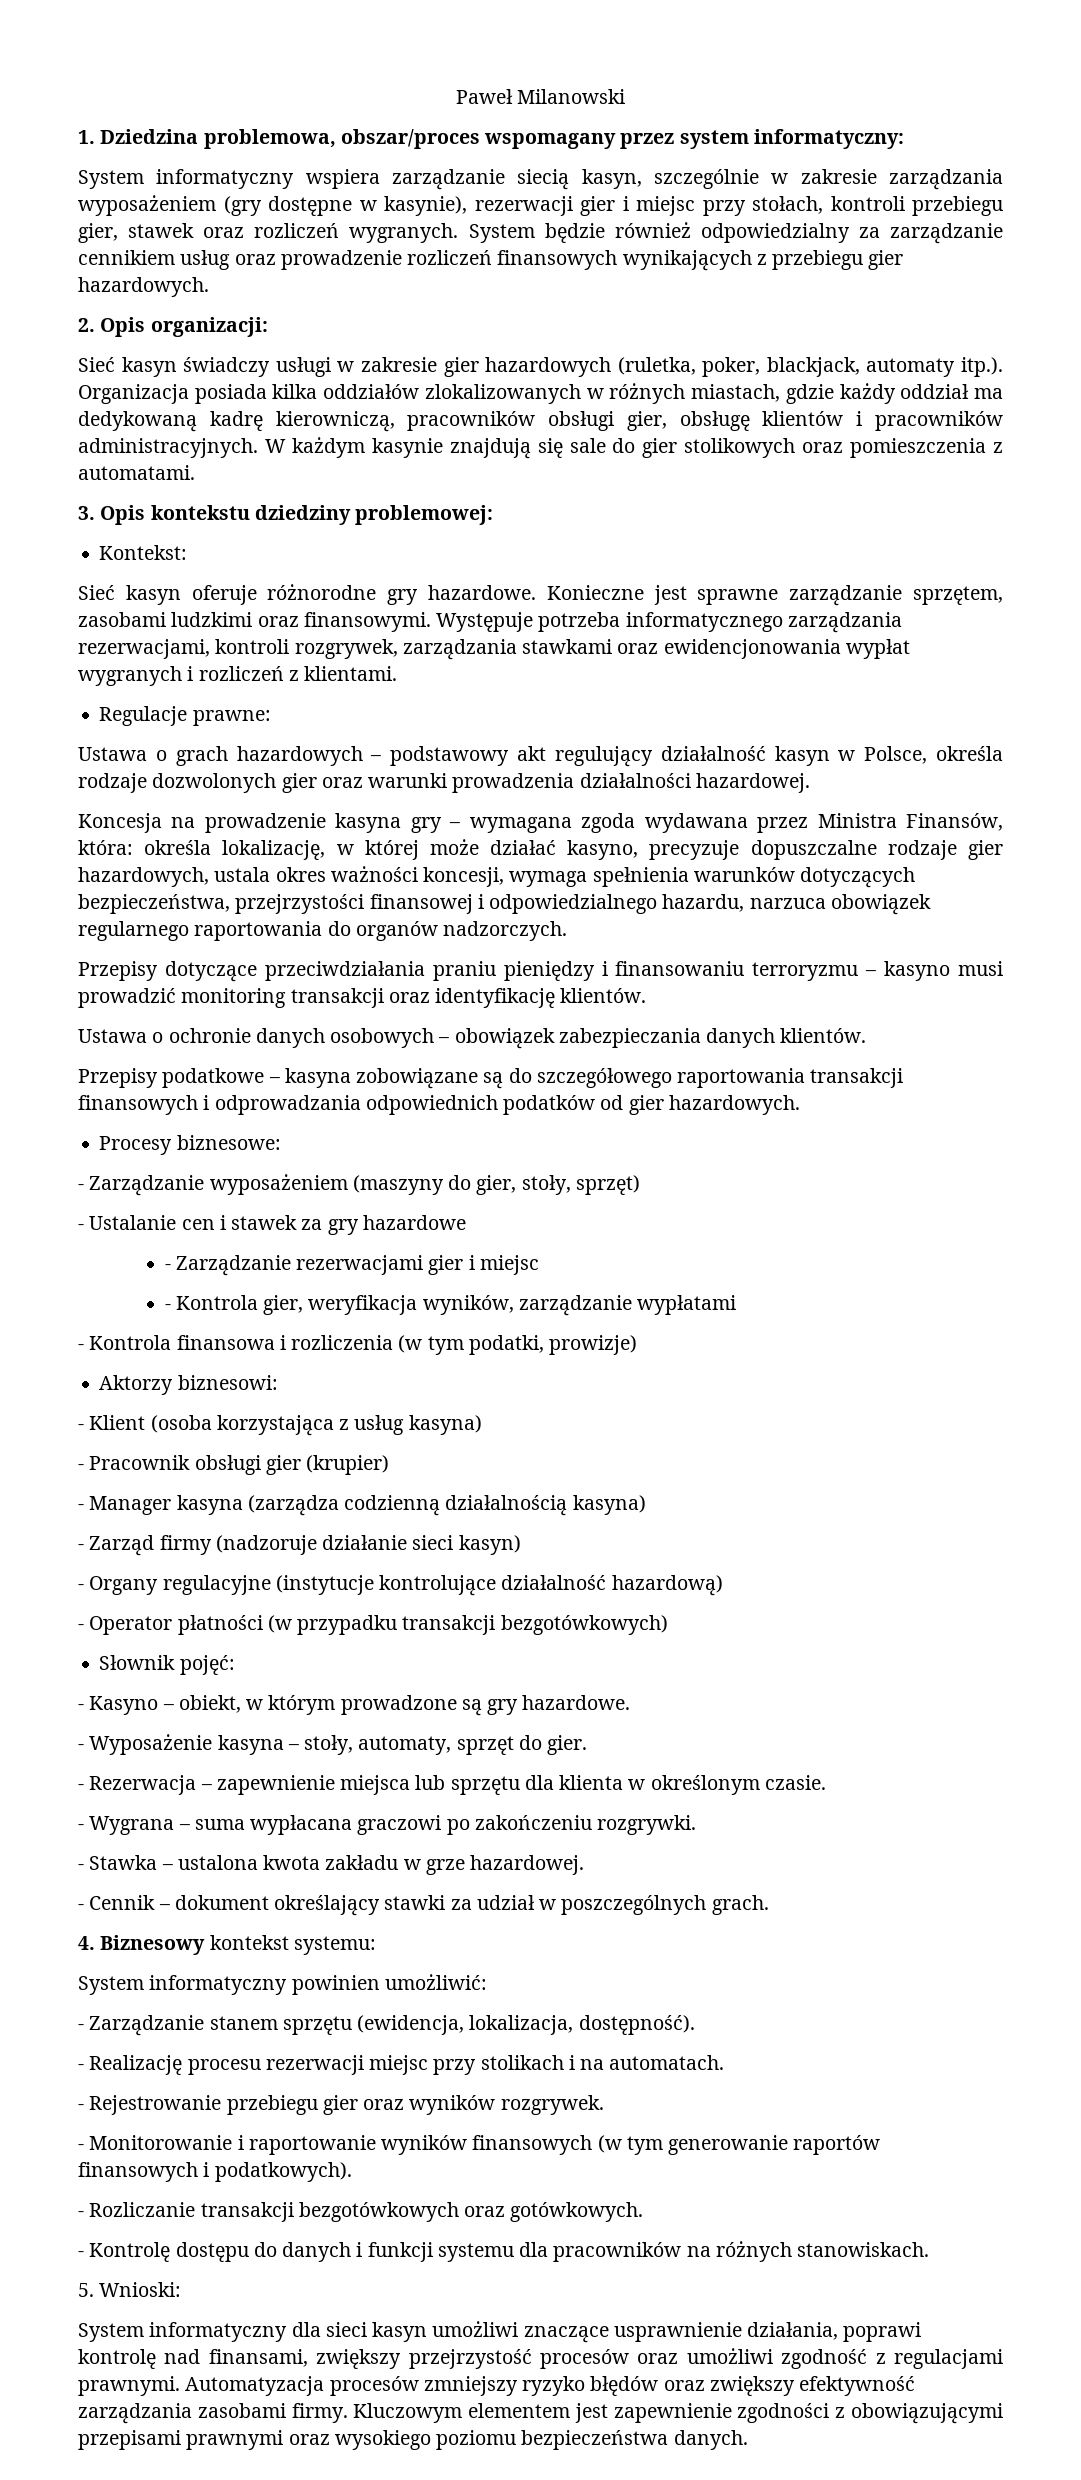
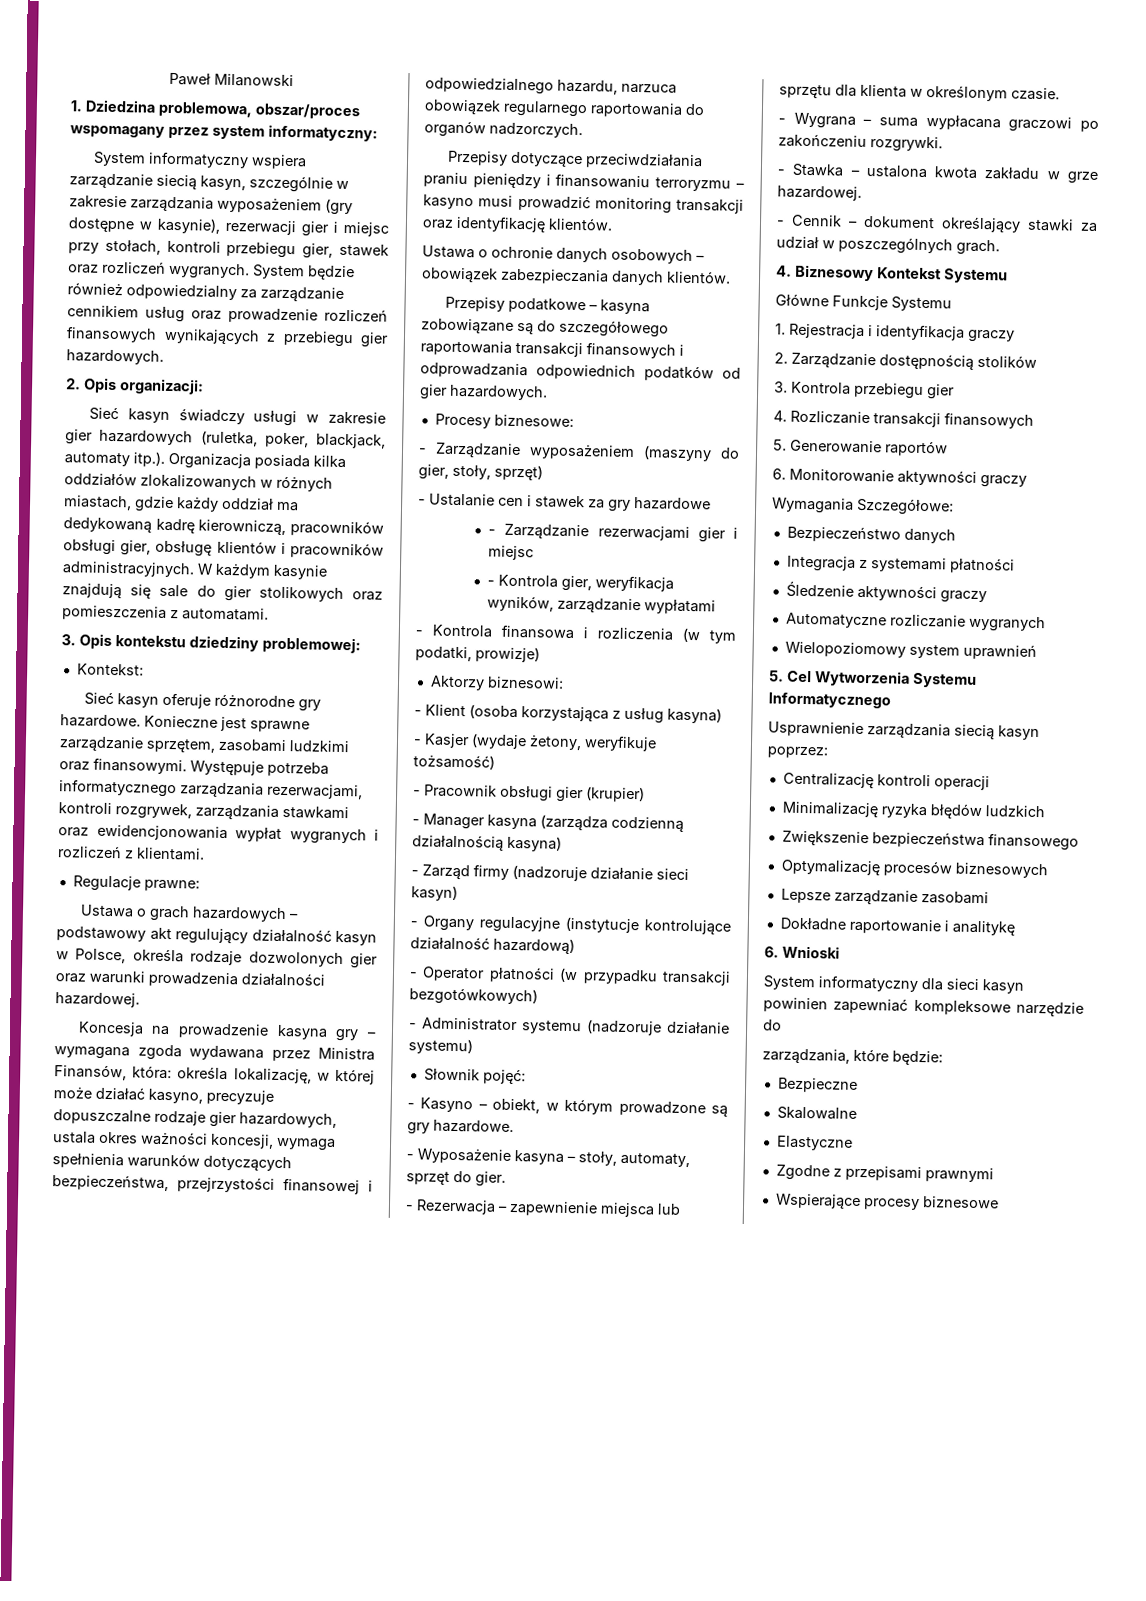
(482, 1425) none -> [413,733,657,752] [413,754,495,770] // - Kasjer (wydaje żetony, weryfikuje tożsamość)
(668, 1625) none -> [409,1017,730,1036] [408,1038,473,1055] // - Administrator systemu (nadzoruje działanie systemu)
[209,1935,376,1955] [78,1974,487,1995] [78,2015,695,2036] [78,2055,725,2075] [78,2095,604,2115] [78,2135,881,2155] [78,2162,352,2182] [78,2202,644,2222] [78,2241,930,2262] [78,2282,182,2297] kontekst systemu: // System informatyczny powinien umożliwić: // - Zarządzanie stanem sprzętu (ewidencja, lokalizacja, dostępność). // - Realizację procesu rezerwacji miejsc przy stolikach i na automatach. // - Rejestrowanie przebiegu gier oraz wyników rozgrywek. // - Monitorowanie i raportowanie wyników finansowych (w tym generowanie raportów finansowych i podatkowych). // - Rozliczanie transakcji bezgotówkowych oraz gotówkowych. // - Kontrolę dostępu do danych i funkcji systemu dla pracowników na różnych stanowiskach. // 5. Wnioski: -> [877,267,1008,284] [775,293,952,312] [775,323,1015,343] [774,352,1037,370] [774,381,955,400] [773,410,1034,429] [773,439,948,457] [772,468,1027,488] [772,497,954,516] [786,525,956,544] [786,555,1015,574] [785,581,987,604] [785,612,1046,633] [784,641,1037,660] [769,670,977,688] [768,692,891,709] [768,721,1040,741] [767,746,828,759] [782,772,990,791] [781,801,1045,820] [781,830,1079,851] [780,859,1048,879] [780,888,989,905] [779,917,1015,936] [764,945,840,959] Kontekst Systemu // Główne Funkcje Systemu // 1. Rejestracja i identyfikacja graczy // 2. Zarządzanie dostępnością stolików // 3. Kontrola przebiegu gier // 4. Rozliczanie transakcji finansowych // 5. Generowanie raportów // 6. Monitorowanie aktywności graczy // Wymagania Szczegółowe: // Bezpieczeństwo danych // Integracja z systemami płatności // Śledzenie aktywności graczy // Automatyczne rozliczanie wygranych // Wielopoziomowy system uprawnień // 5. Cel Wytworzenia Systemu Informatycznego // Usprawnienie zarządzania siecią kasyn poprzez: // Centralizację kontroli operacji // Minimalizację ryzyka błędów ludzkich // Zwiększenie bezpieczeństwa finansowego // Optymalizację procesów biznesowych // Lepsze zarządzanie zasobami // Dokładne raportowanie i analitykę // 6. Wnioski
[432,2321,922,2343] [78,2348,1003,2369] [78,2376,916,2396] [78,2403,1004,2424] [78,2430,748,2450] umożliwi znaczące usprawnienie działania, poprawi kontrolę nad finansami, zwiększy przejrzystość procesów oraz umożliwi zgodność z regulacjami prawnymi. Automatyzacja procesów zmniejszy ryzyko błędów oraz zwiększy efektywność zarządzania zasobami firmy. Kluczowym elementem jest zapewnienie zgodności z obowiązującymi przepisami prawnymi oraz wysokiego poziomu bezpieczeństwa danych. -> [763,997,1084,1017] [763,1019,782,1031] [762,1048,943,1066] [777,1077,858,1093] [776,1106,857,1120] [775,1135,853,1151] [775,1164,994,1183] [774,1193,999,1211] powinien zapewniać kompleksowe narzędzie do // zarządzania, które będzie: // Bezpieczne // Skalowalne // Elastyczne // Zgodne z przepisami prawnymi // Wspierające procesy biznesowe

